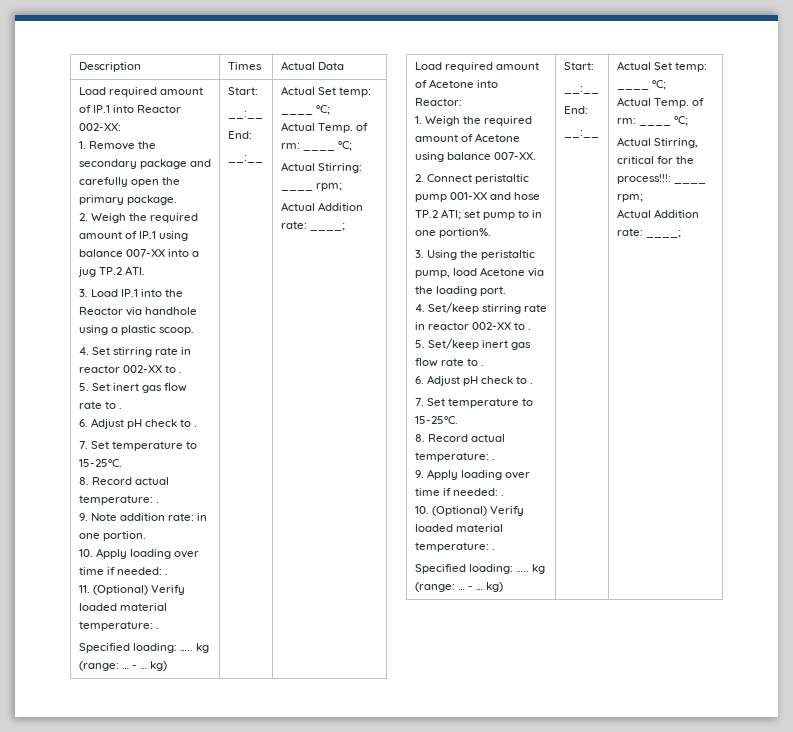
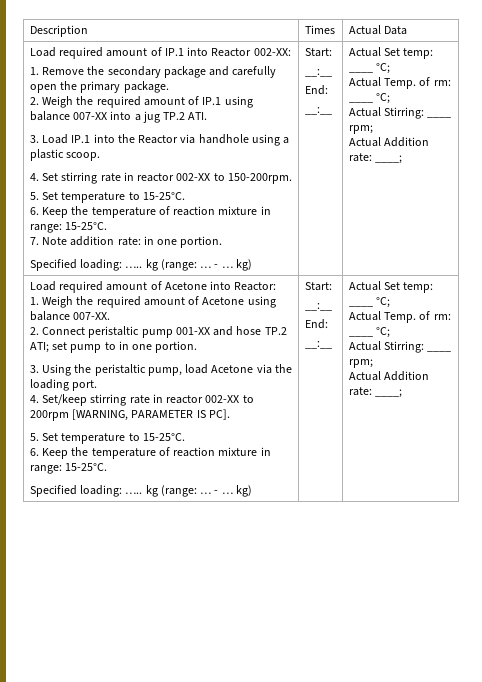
[178,372,182,373] [78,383,188,393] [78,401,122,409] [78,418,198,429] [78,441,197,451] [78,459,122,467] [78,477,169,485] [78,495,159,505] [78,513,88,521] . // 5. Set inert gas flow rate to . // 6. Adjust pH check to . // 7. Set temperature to 15-25°C. // 8. Record actual temperature: . // 9. -> [227,173,292,184] [29,192,185,203] [29,206,271,218] [29,222,108,233] [29,237,39,245] 150-200rpm. // 5. Set temperature to 15-25°C. // 6. Keep the temperature of reaction mixture in range: 15-25°C. // 7.
[78,548,199,559] [78,567,168,575] [78,585,185,595] [78,603,167,611] [78,621,159,631] // 10. Apply loading over time if needed: . // 11. (Optional) Verify loaded material temperature: . -> (223, 242) none
[438,228,491,238] portion%. -> [155,341,198,353] portion.
[528,329,532,330] [414,338,531,350] [414,358,484,367] [414,375,534,386] [414,398,533,408] [414,416,458,424] [414,434,505,442] [414,452,495,462] [414,469,530,480] [414,488,504,496] [414,506,524,516] [414,524,503,532] [414,542,495,552] . // 5. Set/keep inert gas flow rate to . // 6. Adjust pH check to . // 7. Set temperature to 15-25°C. // 8. Record actual temperature: . // 9. Apply loading over time if needed: . // 10. (Optional) Verify loaded material temperature: . -> [29,409,230,421] [29,433,185,444] [29,447,271,459] [29,463,108,474] 200rpm [WARNING, PARAMETER IS PC]. // 5. Set temperature to 15-25°C. // 6. Keep the temperature of reaction mixture in range: 15-25°C.
[653,138,698,148] [616,156,694,164] [616,174,671,184] Stirring, critical for the process!!!: -> [384,341,425,353] Stirring:

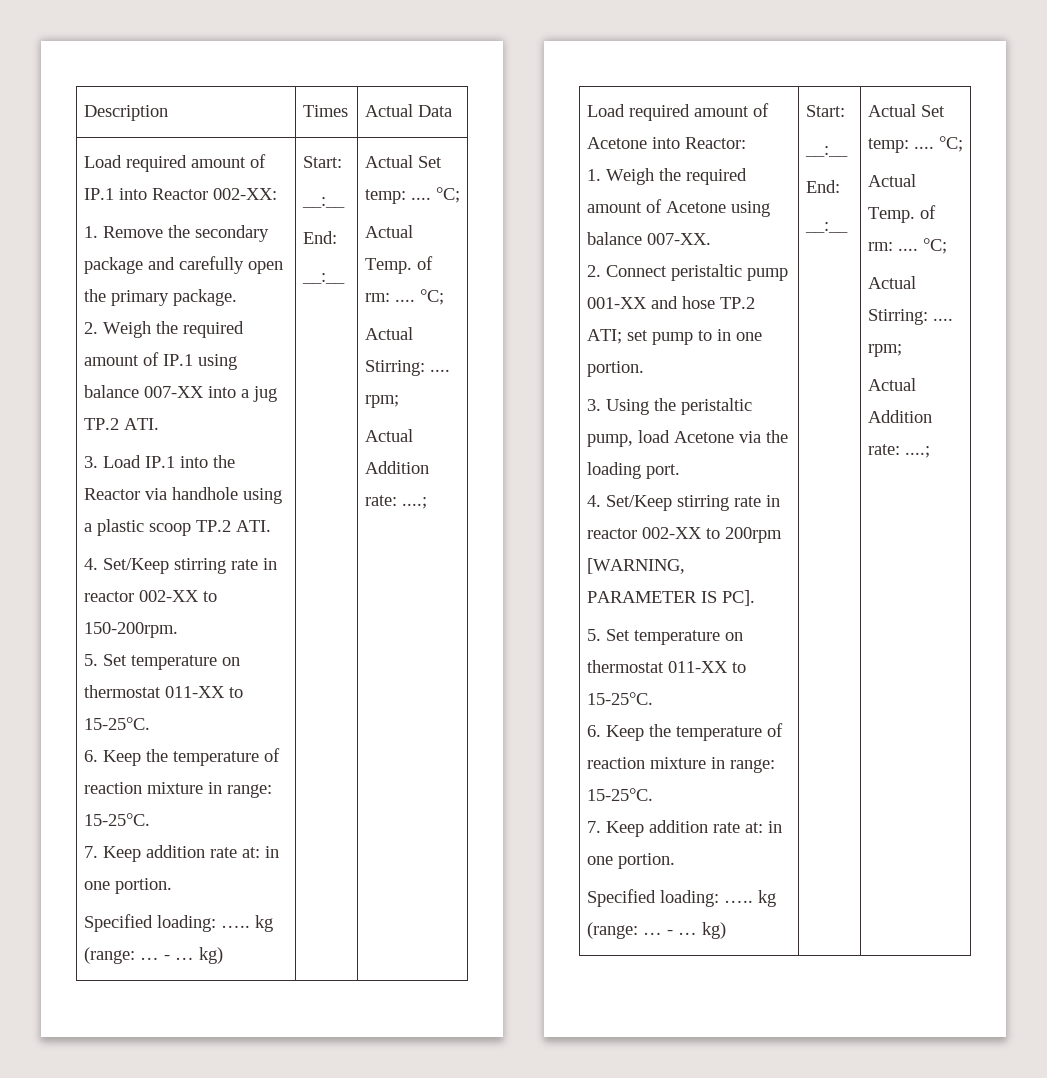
[66,152,101,161] [29,173,59,181] scoop. // 4. Set -> [148,520,271,536] [83,558,169,574] scoop TP.2 ATI. // 4. Set/Keep
(126, 197) none -> [221,657,240,666] [83,685,225,698] on thermostat 011-XX
[42,236,141,246] Note addition rate: -> [102,845,260,862] Keep addition rate at:
[348,63,391,74] [348,77,451,89] [348,93,391,104] [348,107,452,119] [348,125,373,134] [348,137,430,147] [348,153,403,164] ____ °C; // Actual Temp. of rm: ____ °C; // Actual Stirring: ____ rpm; // Actual Addition rate: ____; -> [410,187,460,203] [364,225,413,238] [364,256,433,274] [364,289,444,305] [364,327,413,340] [364,360,450,376] [364,395,399,408] [364,429,413,442] [364,461,429,474] [364,495,427,509] .... °C; // Actual Temp. of rm: .... °C; // Actual Stirring: .... rpm; // Actual Addition rate: ....;
[42,394,88,406] Set/keep -> [605,495,672,511] Set/Keep
(126, 438) none -> [724,632,743,641] [586,660,728,673] on thermostat 011-XX
(108, 467) none -> [586,820,782,837] [586,853,675,869] // 7. Keep addition rate at: in one portion.
[348,297,391,308] [348,311,451,323] [348,327,391,338] [348,341,452,353] [348,359,373,368] [348,371,430,381] [348,387,403,398] ____ °C; // Actual Temp. of rm: ____ °C; // Actual Stirring: ____ rpm; // Actual Addition rate: ____; -> [913,136,963,152] [867,174,916,187] [867,205,936,223] [867,238,947,254] [867,276,916,289] [867,309,953,325] [867,344,902,357] [867,378,916,391] [867,410,932,423] [867,444,930,458] .... °C; // Actual Temp. of rm: .... °C; // Actual Stirring: .... rpm; // Actual Addition rate: ....;

